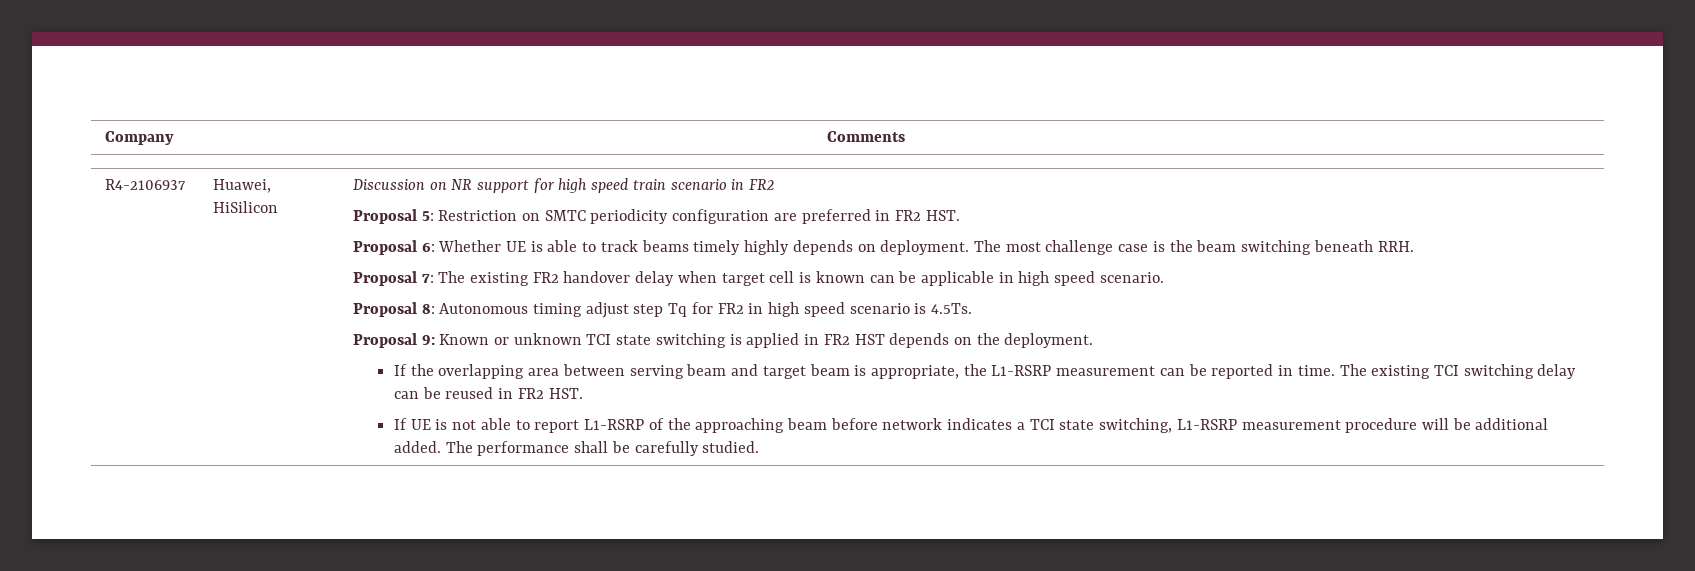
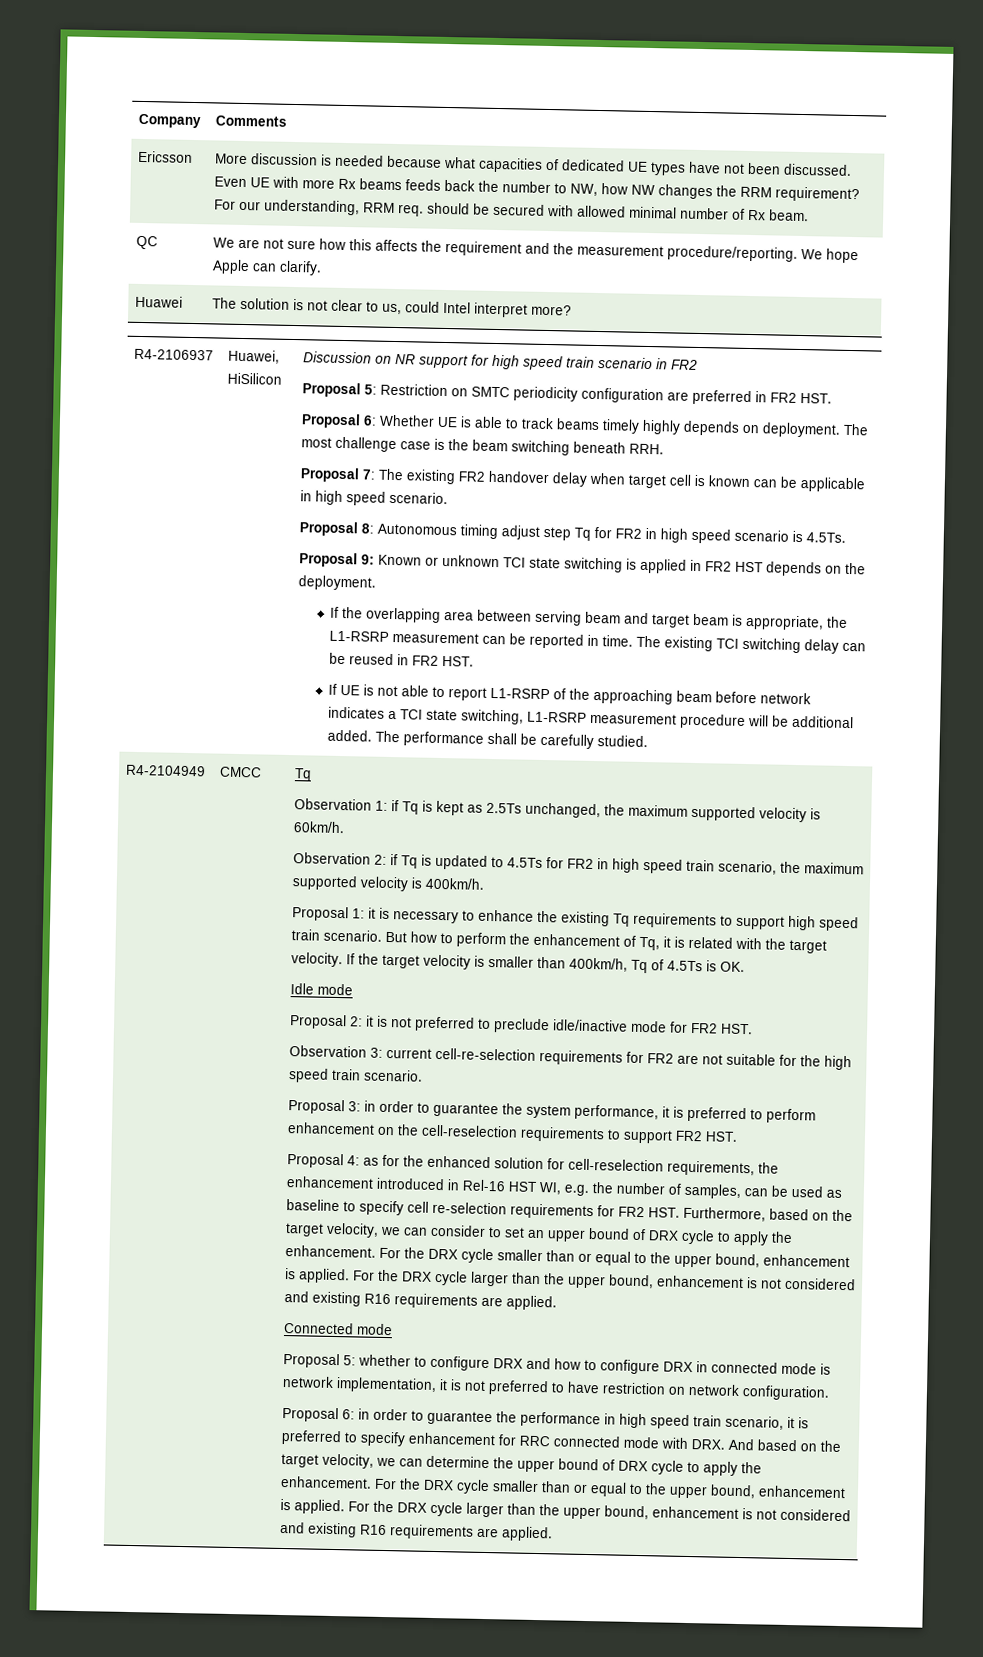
(905, 136) none -> [138,150,194,163] [215,153,853,176] [214,176,861,203] [214,199,810,222] [136,235,159,250] [213,237,860,264] [212,259,323,276] [135,295,184,308] [212,297,573,318] // Ericsson | More discussion is needed because what capacities of dedicated UE types have not been discussed. Even UE with more Rx beams feeds back the number to NW, how NW changes the RRM requirement? For our understanding, RRM req. should be secured with allowed minimal number of Rx beam. // QC | We are not sure how this affects the requirement and the measurement procedure/reporting. We hope Apple can clarify. // Huawei | The solution is not clear to us, could Intel interpret more?
(760, 447) none -> [125,764,207,777] [219,766,263,778] [294,768,313,782] [294,798,822,823] [293,821,346,834] [293,852,865,875] [292,875,486,892] [292,906,860,932] [291,929,828,954] [291,952,746,974] [290,983,354,996] [290,1014,754,1035] [289,1045,853,1071] [288,1068,424,1083] [288,1099,817,1124] [287,1122,739,1144] [287,1153,780,1177] [286,1176,843,1200] [286,1199,854,1222] [285,1222,794,1246] [285,1245,851,1268] [285,1268,857,1291] [284,1291,558,1311] [284,1322,394,1336] [283,1353,832,1375] [282,1375,831,1401] [282,1406,810,1430] [281,1429,842,1453] [281,1453,763,1476] [280,1475,847,1499] [280,1498,852,1522] [280,1521,554,1542] // R4-2104949 | CMCC | Tq // Observation 1: if Tq is kept as 2.5Ts unchanged, the maximum supported velocity is 60km/h. // Observation 2: if Tq is updated to 4.5Ts for FR2 in high speed train scenario, the maximum supported velocity is 400km/h. // Proposal 1: it is necessary to enhance the existing Tq requirements to support high speed train scenario. But how to perform the enhancement of Tq, it is related with the target velocity. If the target velocity is smaller than 400km/h, Tq of 4.5Ts is OK. // Idle mode // Proposal 2: it is not preferred to preclude idle/inactive mode for FR2 HST. // Observation 3: current cell-re-selection requirements for FR2 are not suitable for the high speed train scenario. // Proposal 3: in order to guarantee the system performance, it is preferred to perform enhancement on the cell-reselection requirements to support FR2 HST. // Proposal 4: as for the enhanced solution for cell-reselection requirements, the enhancement introduced in Rel-16 HST WI, e.g. the number of samples, can be used as baseline to specify cell re-selection requirements for FR2 HST. Furthermore, based on the target velocity, we can consider to set an upper bound of DRX cycle to apply the enhancement. For the DRX cycle smaller than or equal to the upper bound, enhancement is applied. For the DRX cycle larger than the upper bound, enhancement is not considered and existing R16 requirements are applied. // Connected mode // Proposal 5: whether to configure DRX and how to configure DRX in connected mode is network implementation, it is not preferred to have restriction on network configuration. // Proposal 6: in order to guarantee the performance in high speed train scenario, it is preferred to specify enhancement for RRC connected mode with DRX. And based on the target velocity, we can determine the upper bound of DRX cycle to apply the enhancement. For the DRX cycle smaller than or equal to the upper bound, enhancement is applied. For the DRX cycle larger than the upper bound, enhancement is not considered and existing R16 requirements are applied.

